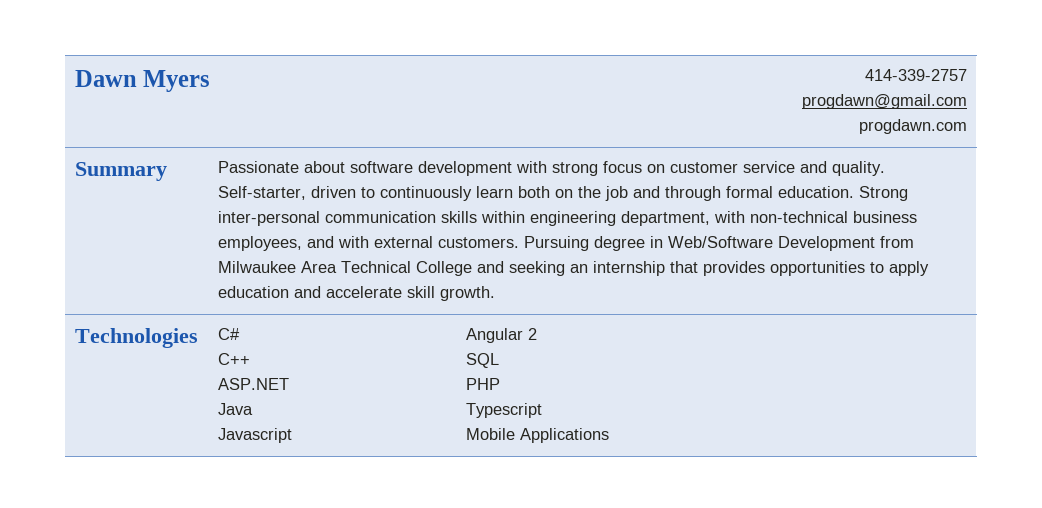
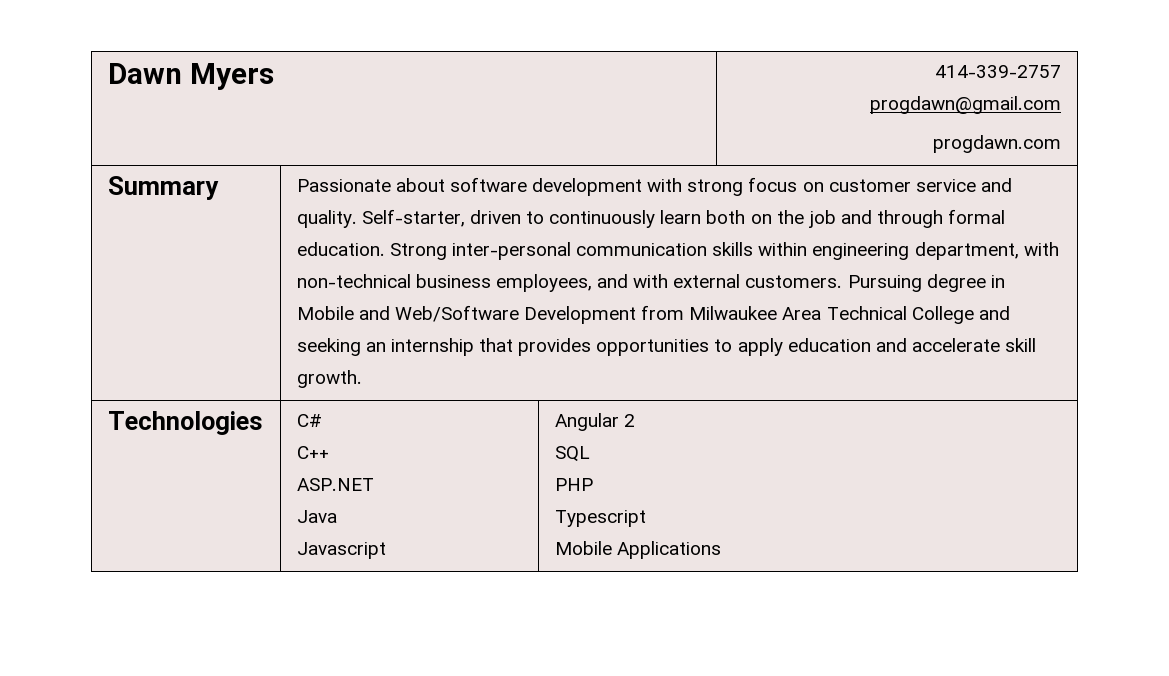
(663, 242) none -> [296,306,390,320] Mobile and

